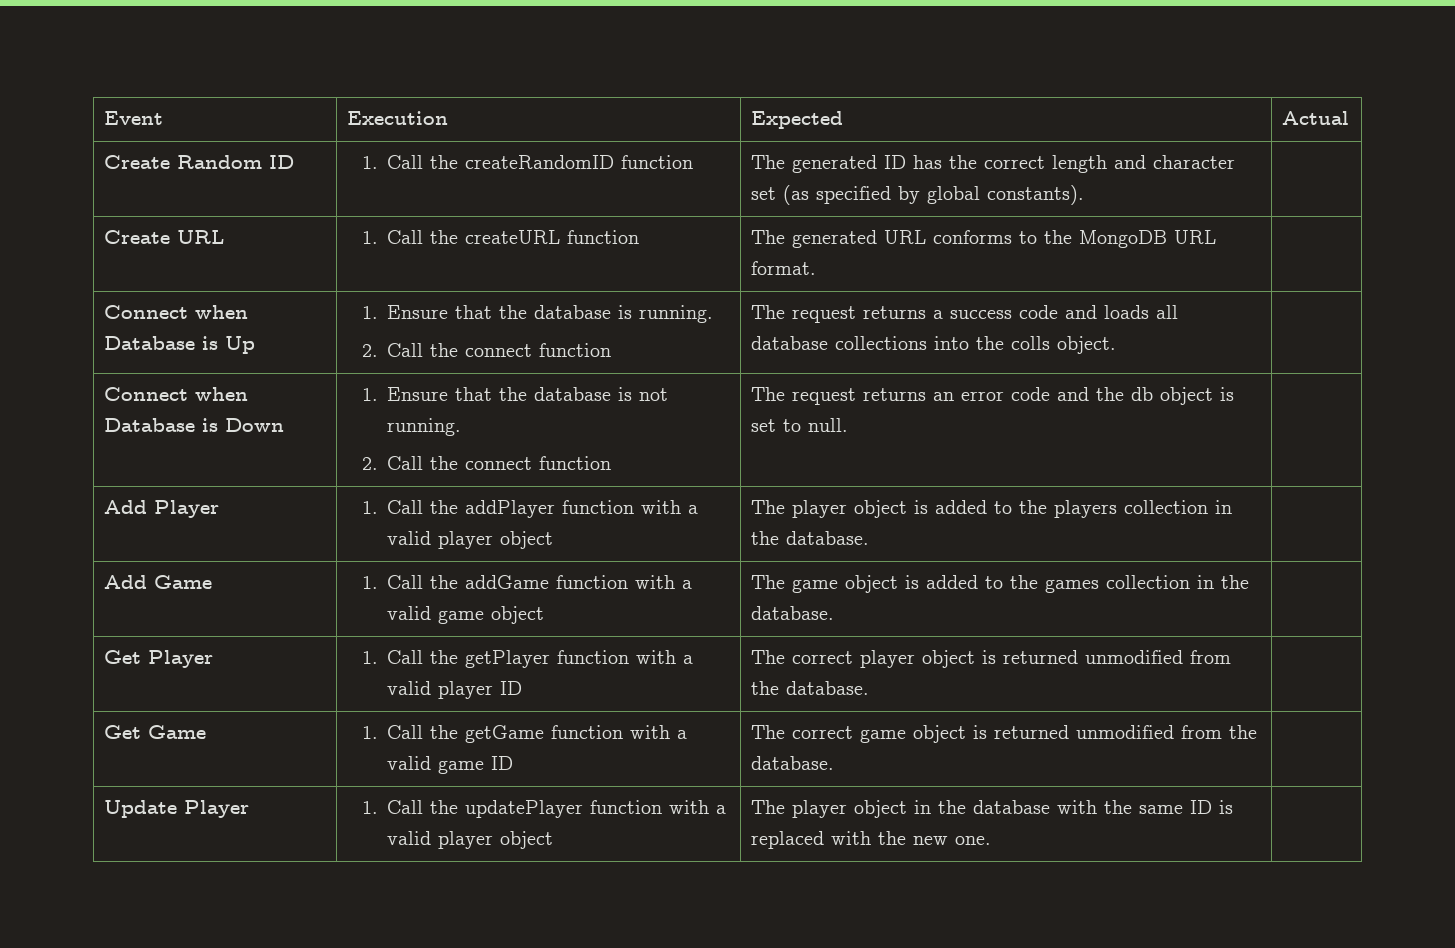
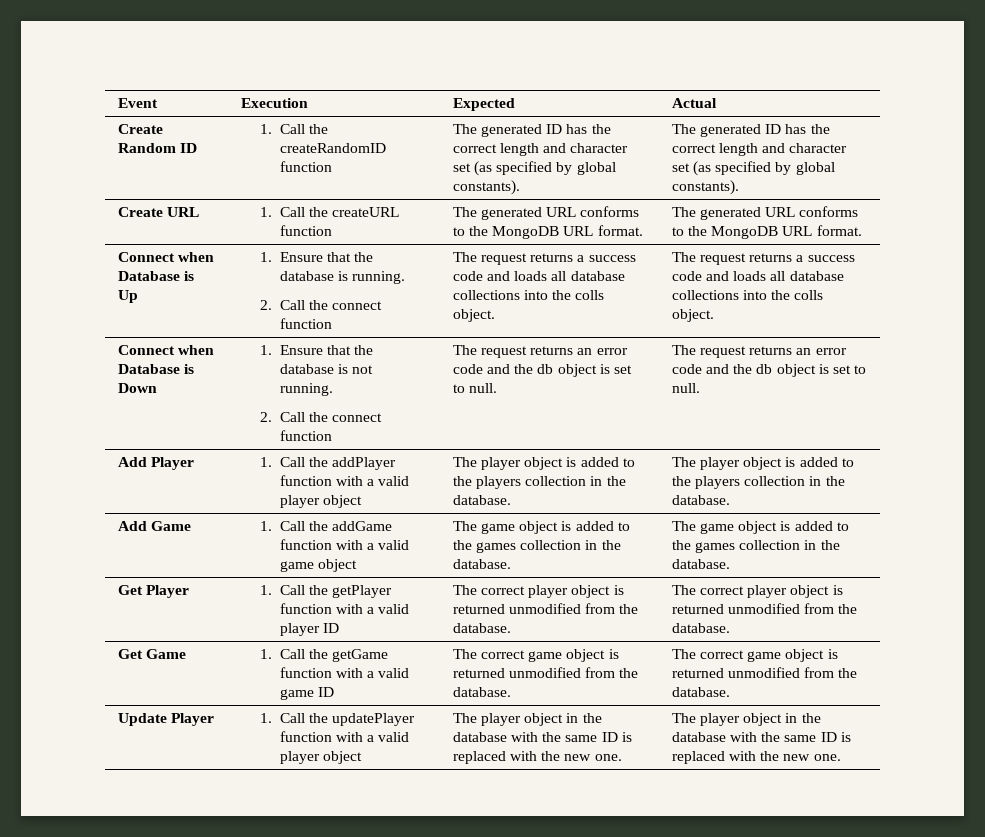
(1084, 195) none -> [671,124,830,137] [671,143,848,156] [671,161,835,176] [671,180,739,195] The generated ID has the correct length and character set (as specified by global constants).
(816, 268) none -> [671,206,859,220] [671,225,862,239] The generated URL conforms to the MongoDB URL format.
(1116, 345) none -> [671,252,855,265] [671,271,844,281] [671,290,824,300] [671,309,714,322] The request returns a success code and loads all database collections into the colls object.
(848, 425) none -> [671,345,847,358] [671,364,867,377] [671,383,700,393] The request returns an error code and the db object is set to null.
(869, 538) none -> [671,457,854,470] [671,476,845,489] [671,495,730,505] The player object is added to the players collection in the database.
(834, 613) none -> [671,521,849,534] [671,540,840,553] [671,559,730,569] The game object is added to the games collection in the database.
(869, 688) none -> [671,585,843,598] [671,603,858,614] [671,623,730,633] The correct player object is returned unmodified from the database.
(834, 763) none -> [671,649,838,662] [671,667,858,678] [671,687,730,697] The correct game object is returned unmodified from the database.
(991, 840) none -> [671,713,821,726] [671,732,851,742] [671,751,841,764] The player object in the database with the same ID is replaced with the new one.

